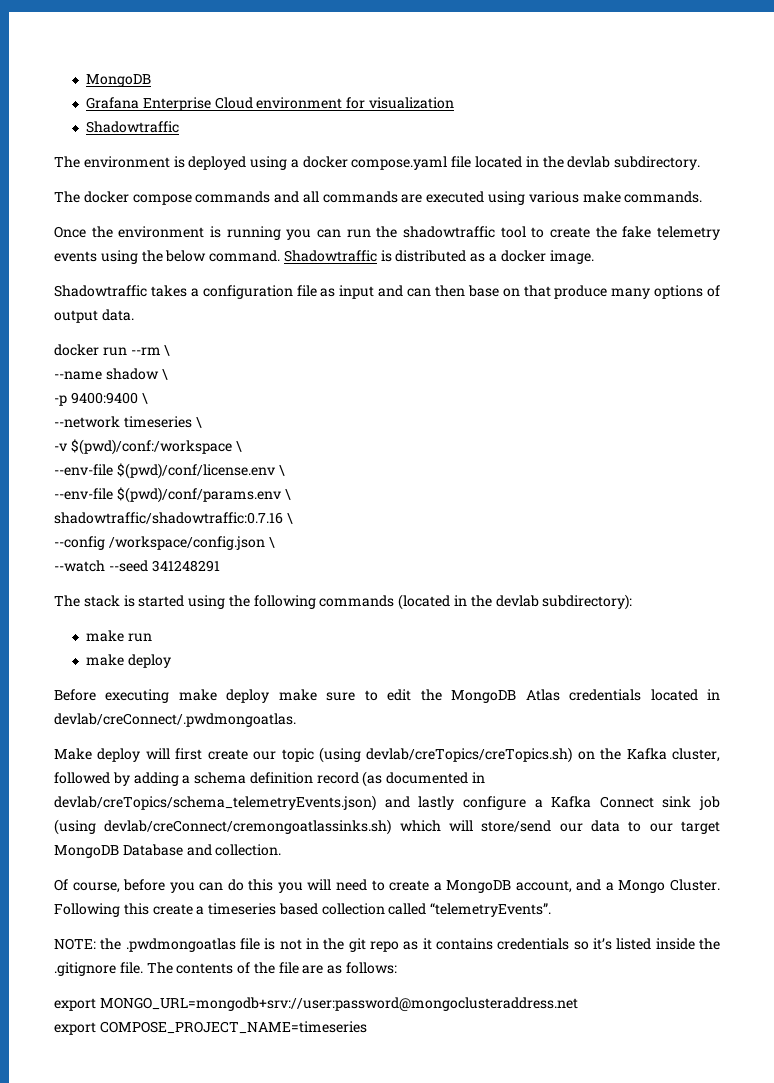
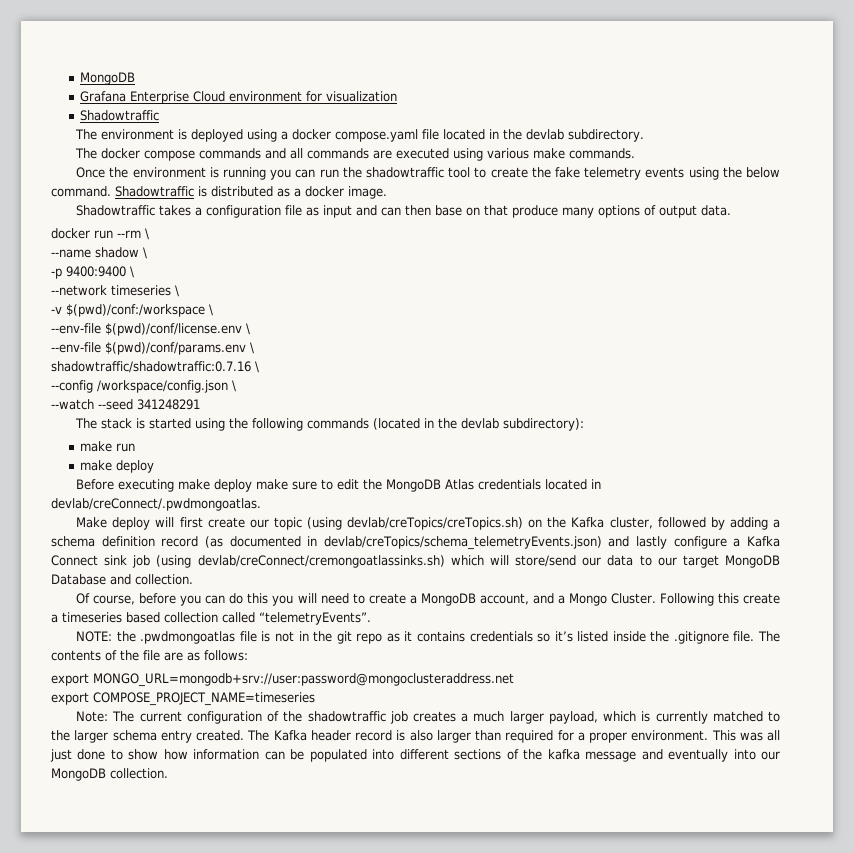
(367, 1027) none -> [76,711,780,724] [51,730,780,743] [50,749,781,762] [51,768,168,781] // Note: The current configuration of the shadowtraffic job creates a much larger payload, which is currently matched to the larger schema entry created. The Kafka header record is also larger than required for a proper environment. This was all just done to show how information can be populated into different sections of the kafka message and eventually into our MongoDB collection.

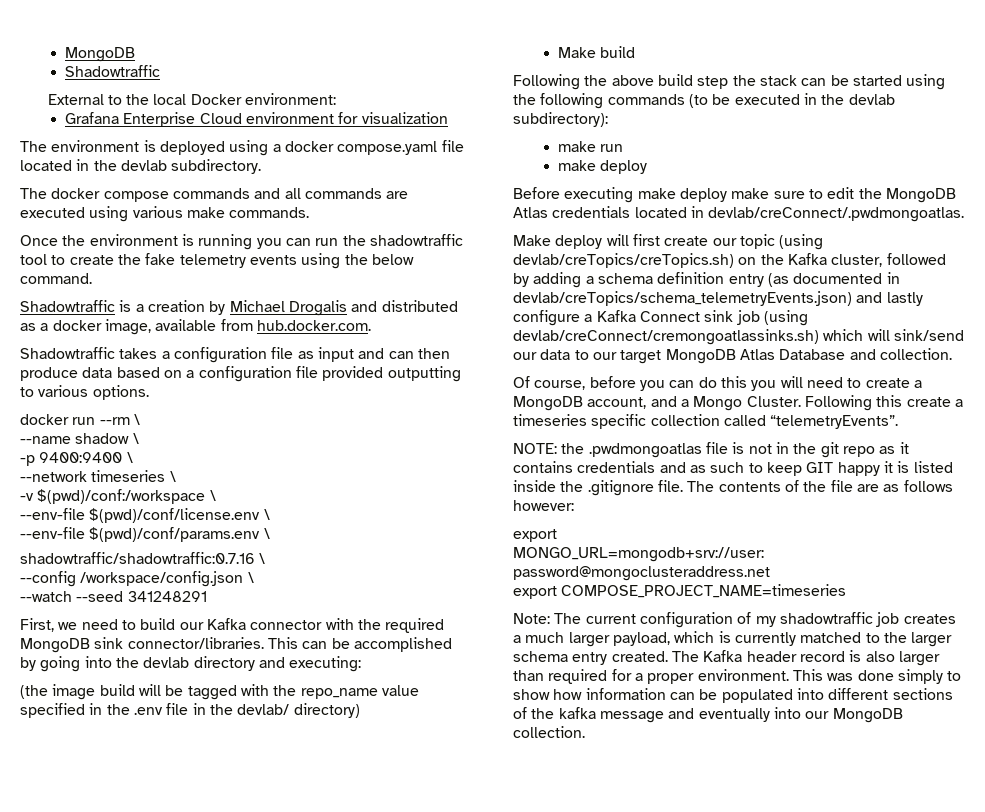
[79,72,135,85] MongoDB -> [65,47,136,62] [65,65,161,77] [47,93,337,105] MongoDB // Shadowtraffic // External to the local Docker environment:
[79,110,159,121] // Shadowtraffic -> (448, 118) none
(111, 191) none -> (92, 278) //
[211,186,387,199] distributed as a docker image. -> [135,300,458,316] [20,319,371,335] a creation by Michael Drogalis and distributed as a docker image, available from hub.docker.com.
[435,205,732,218] base on that produce many options of output data. -> [20,366,461,382] [20,385,149,400] produce data based on a configuration file provided outputting to various options.
[75,418,146,429] The stack is -> [20,618,445,633] [20,637,452,653] [20,656,362,672] [20,684,419,700] [20,703,360,718] [558,46,636,58] [513,74,849,90] First, we need to build our Kafka connector with the required MongoDB sink connector/libraries. This can be accomplished by going into the devlab directory and executing: // (the image build will be tagged with the repo_name value specified in the .env file in the devlab/ directory) // Make build // Following the above build step the stack can be
[373,418,421,430] (located -> [688,94,800,108] (to be executed
[161,536,199,547] record -> [728,274,764,287] entry
[515,555,577,567] store/send -> [893,329,964,341] sink/send
(781, 561) none -> [739,349,775,360] Atlas
[126,612,160,623] based -> [591,414,647,429] specific
[537,631,573,642] so it’s -> [659,461,910,476] and as such to keep GIT happy it is
[204,650,248,661] follows: -> [903,480,953,492] [513,500,574,511] follows however:
[283,711,303,722] the -> [755,616,776,627] my
[767,730,780,741] [50,749,106,762] all just done -> [857,669,943,684] done simply

